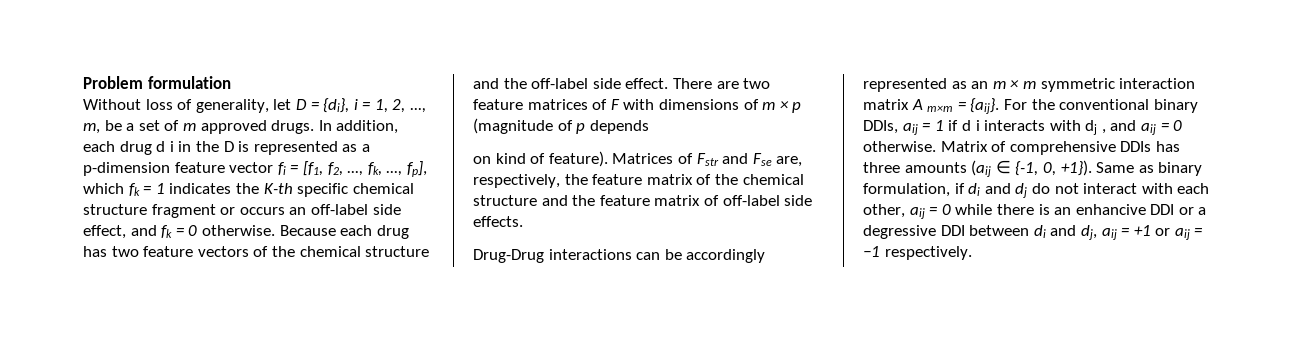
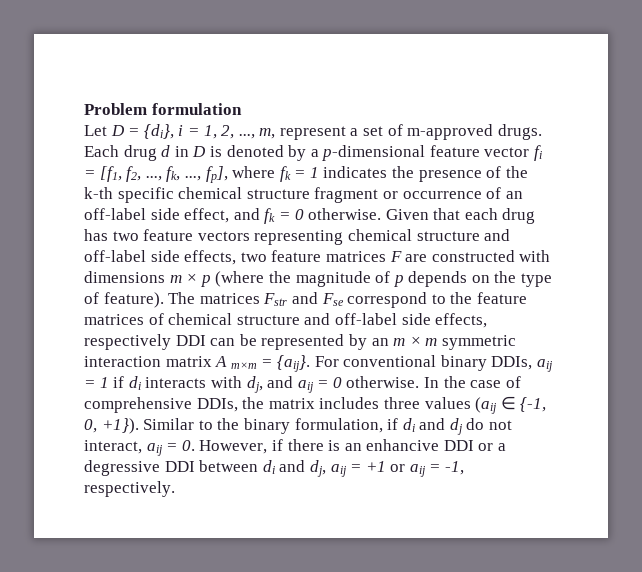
[83,99,292,113] Without loss of generality, let -> [84,125,107,136] Let
[104,120,122,131] be -> [279,126,346,140] represent
[182,120,399,134] [83,141,370,155] [83,162,170,176] m approved drugs. In addition, each drug d i in the D is represented as a p-dimension -> [407,124,542,140] [84,145,426,161] m-approved drugs. Each drug d in D is denoted by a p-dimensional
[83,183,124,194] which -> [232,166,276,178] where
[263,183,293,194] K-th -> [418,166,528,182] [84,187,113,199] presence of the k-th
[239,207,285,215] occurs -> [402,187,502,199] occurrence of
[279,225,336,236] Because -> [385,208,461,220] Given that
[253,246,430,257] [473,78,771,89] [473,99,620,110] of the chemical structure and the off-label side effect. There are two feature matrices of F -> [254,229,511,245] [84,250,515,265] representing chemical structure and off-label side effects, two feature matrices F are constructed
[743,99,759,110] of -> (165, 277) none
[473,118,553,134] (magnitude -> [215,271,371,287] (where the magnitude
[473,151,803,167] [473,174,804,188] [473,195,813,206] [473,216,523,227] [473,249,766,263] [863,78,967,92] // on kind of feature). Matrices of Fstr and Fse are, respectively, the feature matrix of the chemical structure and the feature matrix of off-label side effects. // Drug-Drug interactions can be accordingly represented as -> [471,271,553,287] [84,292,527,308] [84,313,488,328] [84,334,367,350] on the type of feature). The matrices Fstr and Fse correspond to the feature matrices of chemical structure and off-label side effects, respectively DDI can be represented by
[1031,99,1055,110] the -> (339, 361) none
[961,120,1106,135] d i interacts with dj , -> [128,376,263,393] di interacts with dj,
[940,141,1180,155] [863,162,967,173] Matrix of comprehensive DDIs has three amounts -> [424,376,521,388] [84,397,471,413] In the case of comprehensive DDIs, the matrix includes three values
[1096,162,1154,173] Same as -> [143,418,240,430] Similar to the
[1083,183,1210,194] [863,204,993,219] interact with each other, aij = 0 while -> [84,439,283,456] interact, aij = 0. However, if
[863,246,880,257] −1 -> [445,461,465,475] -1,

